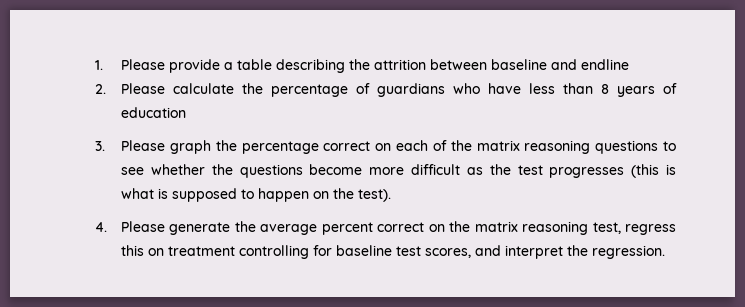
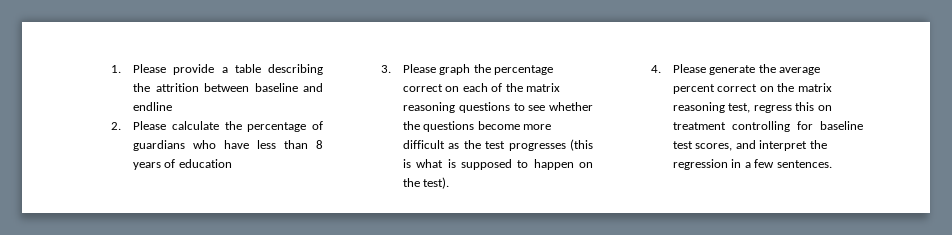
[592,245,666,259] regression. -> [673,159,832,170] regression in a few sentences.

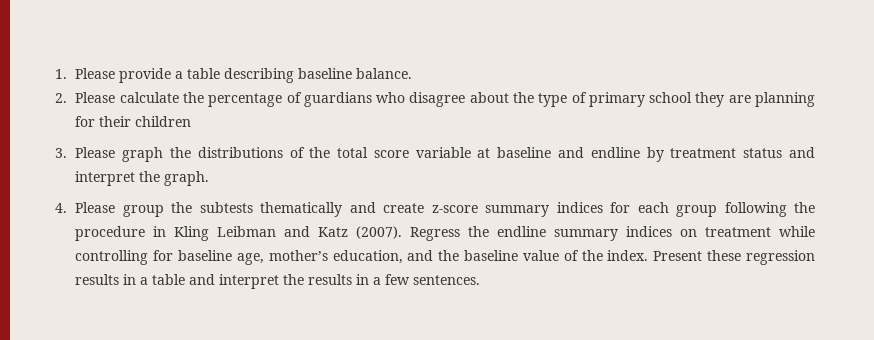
[133,83,324,92] [133,102,173,111] the attrition between baseline and endline -> [298,68,413,79] baseline balance.
[224,140,323,149] [133,159,232,170] [381,64,554,75] [403,83,560,92] [403,102,593,113] [403,121,552,132] [403,139,593,151] [403,159,593,170] [403,177,450,189] [651,64,821,75] [673,83,832,94] [673,102,815,113] have less than 8 years of education // 3. Please graph the percentage correct on each of the matrix reasoning questions to see whether the questions become more difficult as the test progresses (this is what is supposed to happen on the test). // 4. Please generate the average percent correct on the matrix reasoning test, regress this -> [409,92,816,107] [75,116,192,127] [54,147,816,162] [75,171,210,186] [54,202,815,217] [75,226,673,241] disagree about the type of primary school they are planning for their children // 3. Please graph the distributions of the total score variable at baseline and endline by treatment status and interpret the graph. // 4. Please group the subtests thematically and create z-score summary indices for each group following the procedure in Kling Leibman and Katz (2007). Regress the endline summary indices
(727, 126) none -> [779,226,815,237] while
[673,140,827,151] [673,159,729,170] test scores, and interpret the regression -> [236,250,816,265] [75,274,353,289] age, mother’s education, and the baseline value of the index. Present these regression results in a table and interpret the results

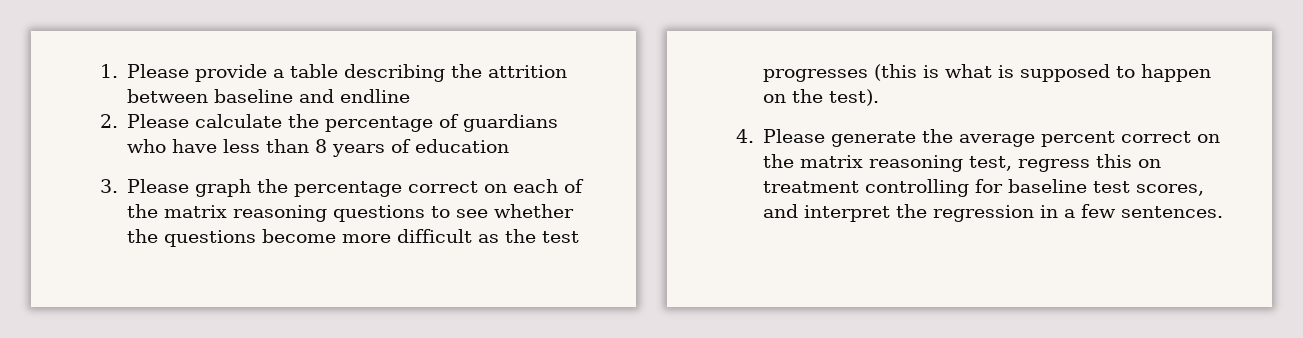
[298,68,413,79] baseline balance. -> [451,64,568,78] [127,89,411,103] the attrition between baseline and endline
[409,92,816,107] [75,116,192,127] [54,147,816,162] [75,171,210,186] [54,202,815,217] [75,226,815,241] [75,250,816,265] [75,274,353,289] disagree about the type of primary school they are planning for their children // 3. Please graph the distributions of the total score variable at baseline and endline by treatment status and interpret the graph. // 4. Please group the subtests thematically and create z-score summary indices for each group following the procedure in Kling Leibman and Katz (2007). Regress the endline summary indices on treatment while controlling for baseline age, mother’s education, and the baseline value of the index. Present these regression results in a table and interpret the results -> [172,139,510,157] [99,179,585,197] [127,204,575,222] [127,229,580,247] [763,64,1212,82] [763,89,880,106] [735,129,1221,147] [763,154,1162,172] [763,179,1205,197] [763,204,1035,222] have less than 8 years of education // 3. Please graph the percentage correct on each of the matrix reasoning questions to see whether the questions become more difficult as the test progresses (this is what is supposed to happen on the test). // 4. Please generate the average percent correct on the matrix reasoning test, regress this on treatment controlling for baseline test scores, and interpret the regression

